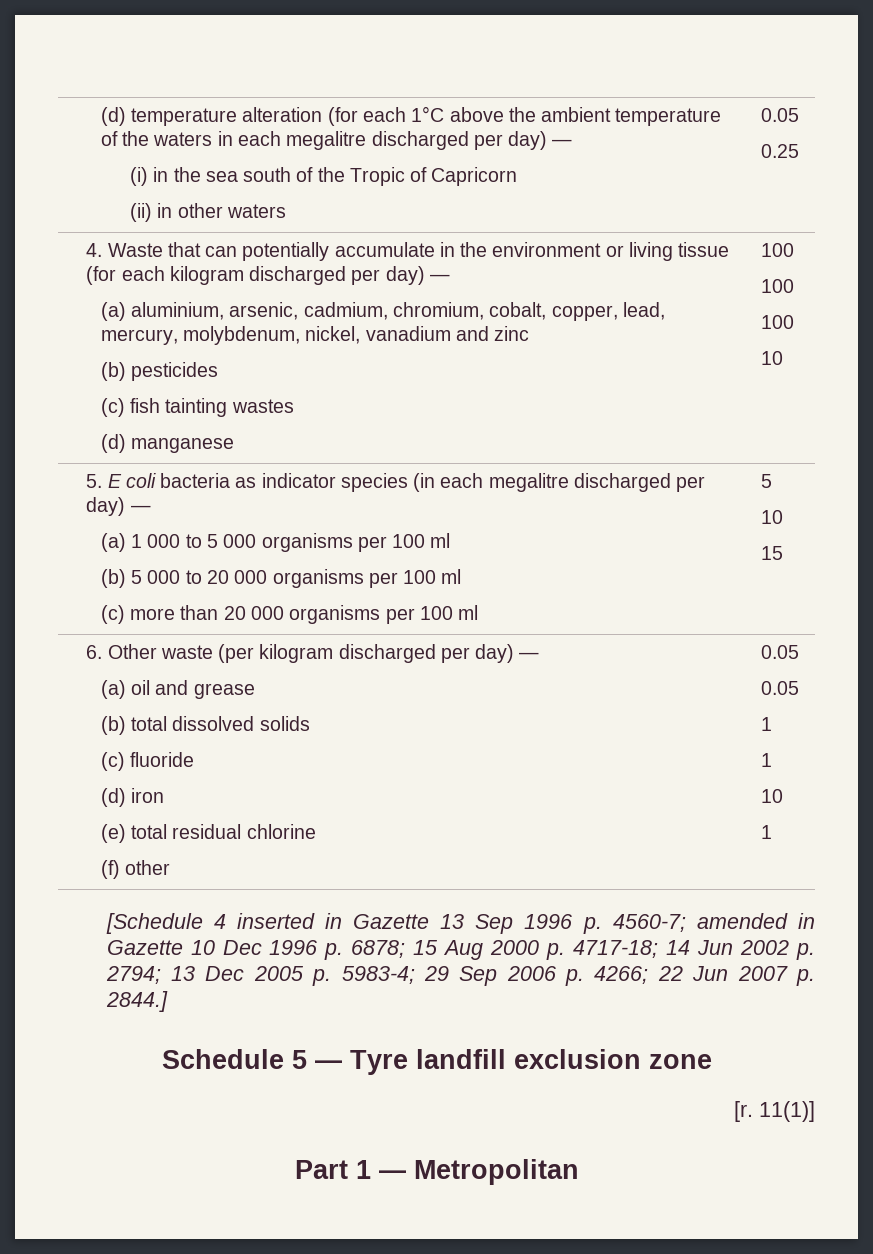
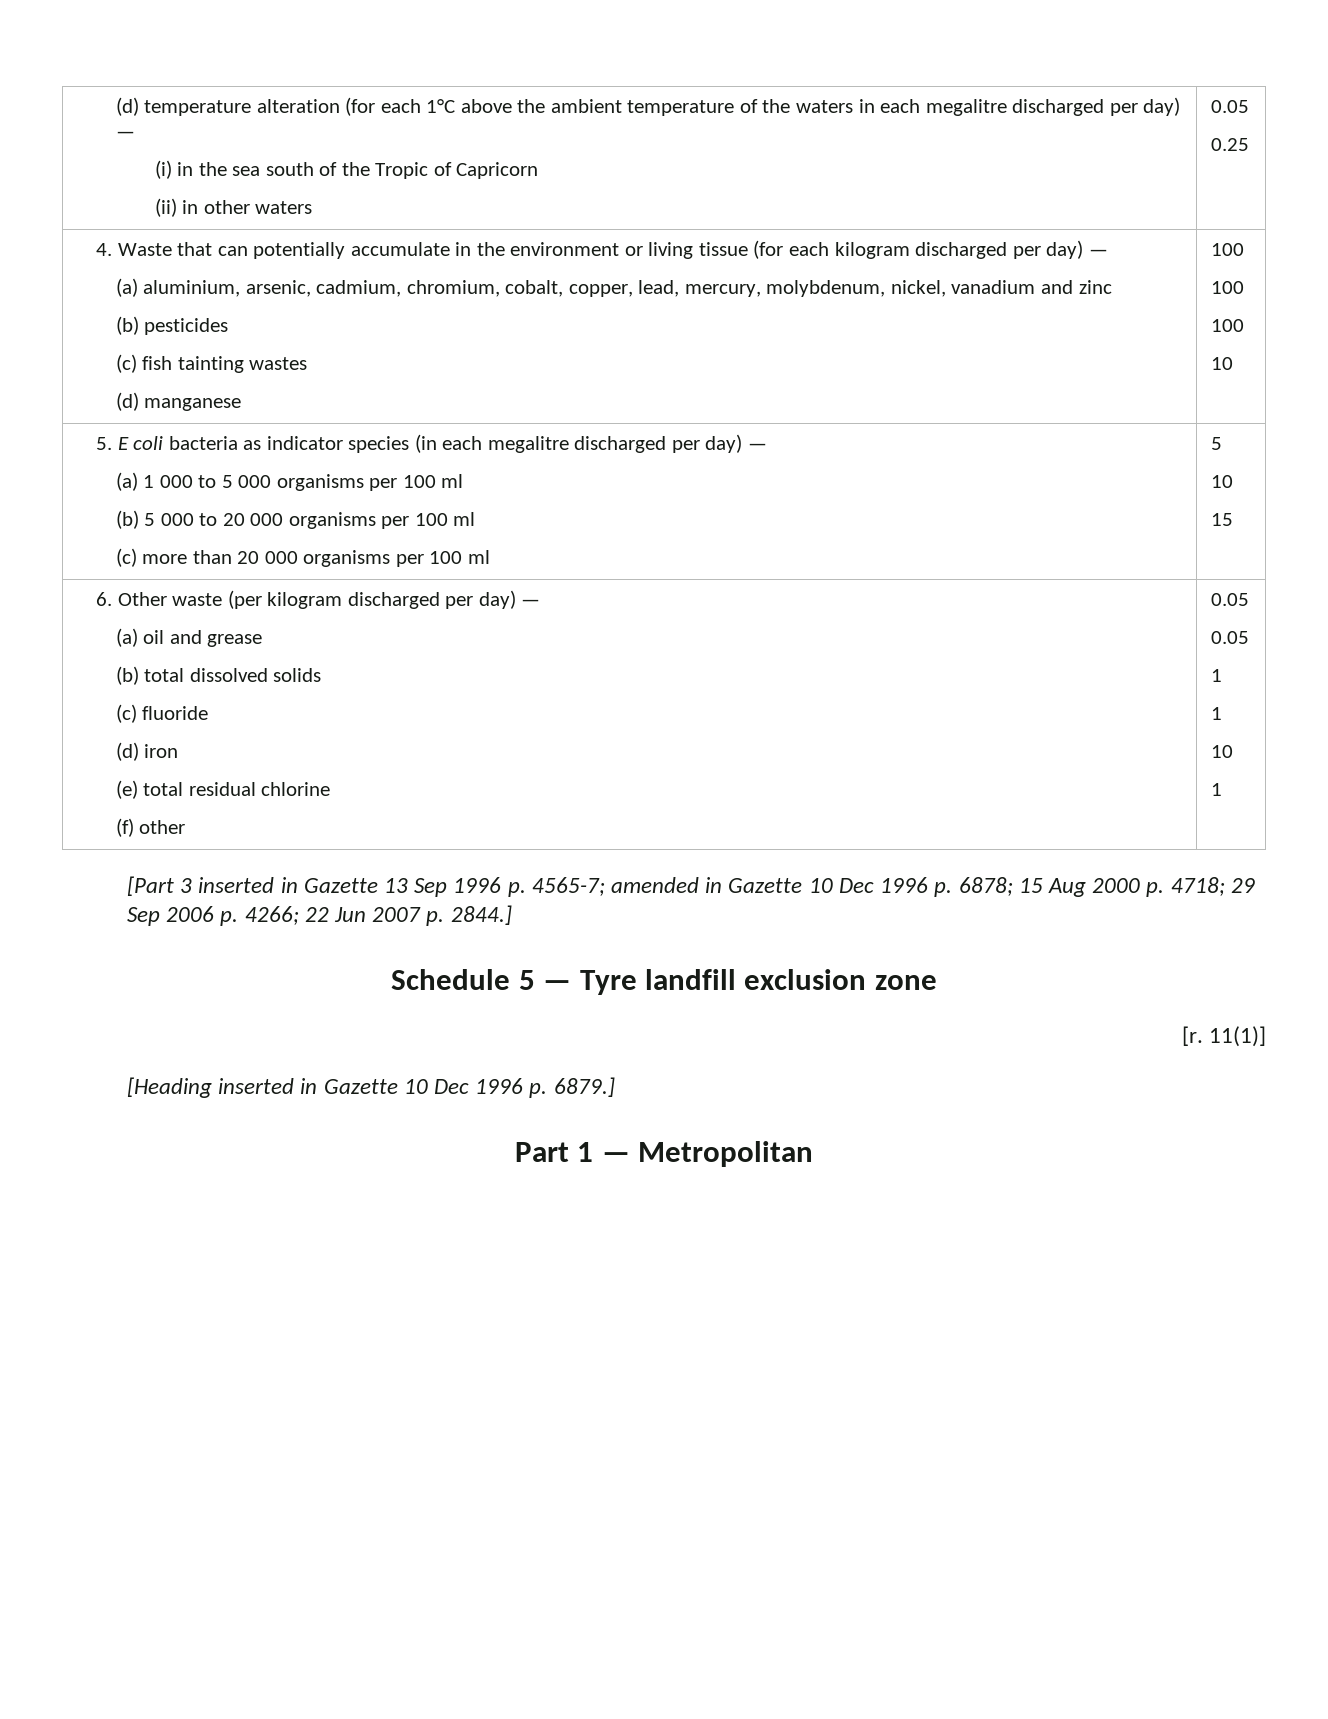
[105,913,226,934] [Schedule 4 -> [126,876,193,896] [Part 3
[612,914,686,932] 4560-7; -> [531,877,605,896] 4565-7;
[573,940,815,960] [105,966,415,986] 4717-18; 14 Jun 2002 p. 2794; 13 Dec 2005 p. 5983-4; -> [1170,877,1225,896] 4718;
(815, 1111) none -> [126,1077,615,1098] // [Heading inserted in Gazette 10 Dec 1996 p. 6879.]

